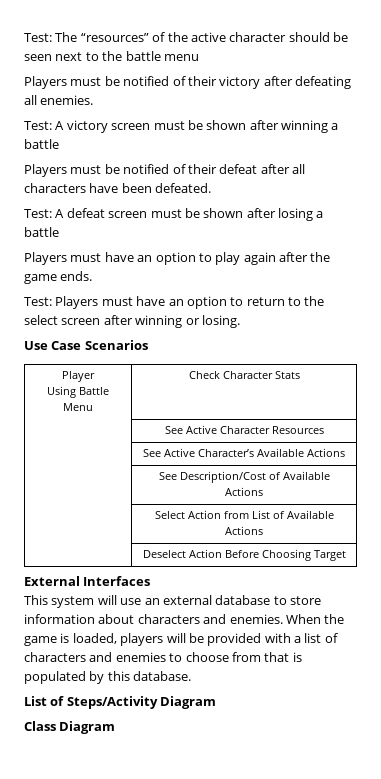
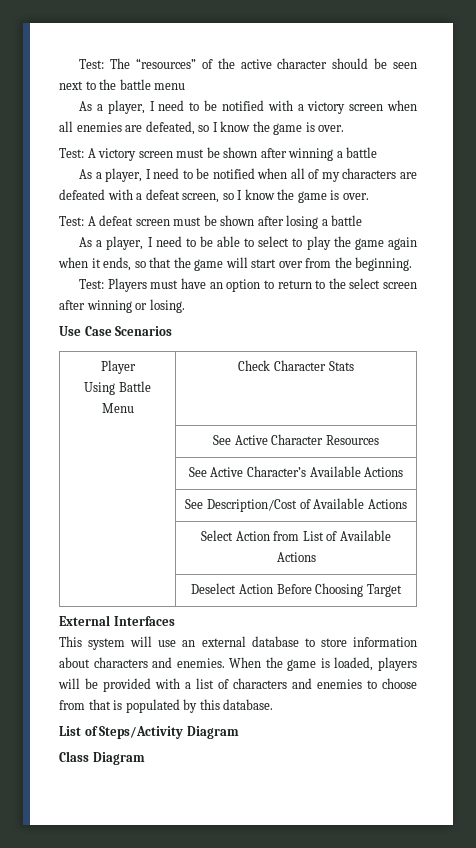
[24,76,351,89] [24,95,94,105] Players must be notified of their victory after defeating all enemies. -> [79,100,418,114] [59,121,345,135] As a player, I need to be notified with a victory screen when all enemies are defeated, so I know the game is over.
[24,164,305,177] [24,183,212,193] Players must be notified of their defeat after all characters have been defeated. -> [79,168,417,182] [59,189,369,203] As a player, I need to be notified when all of my characters are defeated with a defeat screen, so I know the game is over.
[24,252,331,265] [24,271,93,284] Players must have an option to play again after the game ends. -> [79,236,418,250] [58,257,413,271] As a player, I need to be able to select to play the game again when it ends, so that the game will start over from the beginning.

